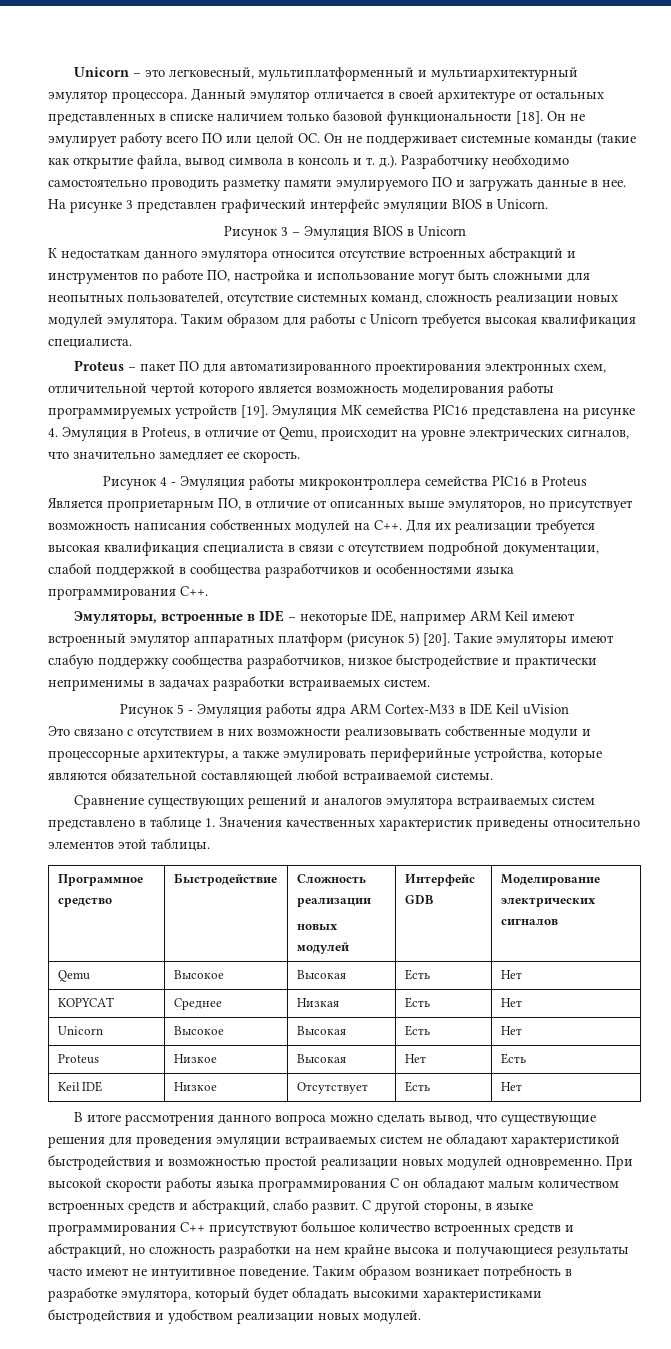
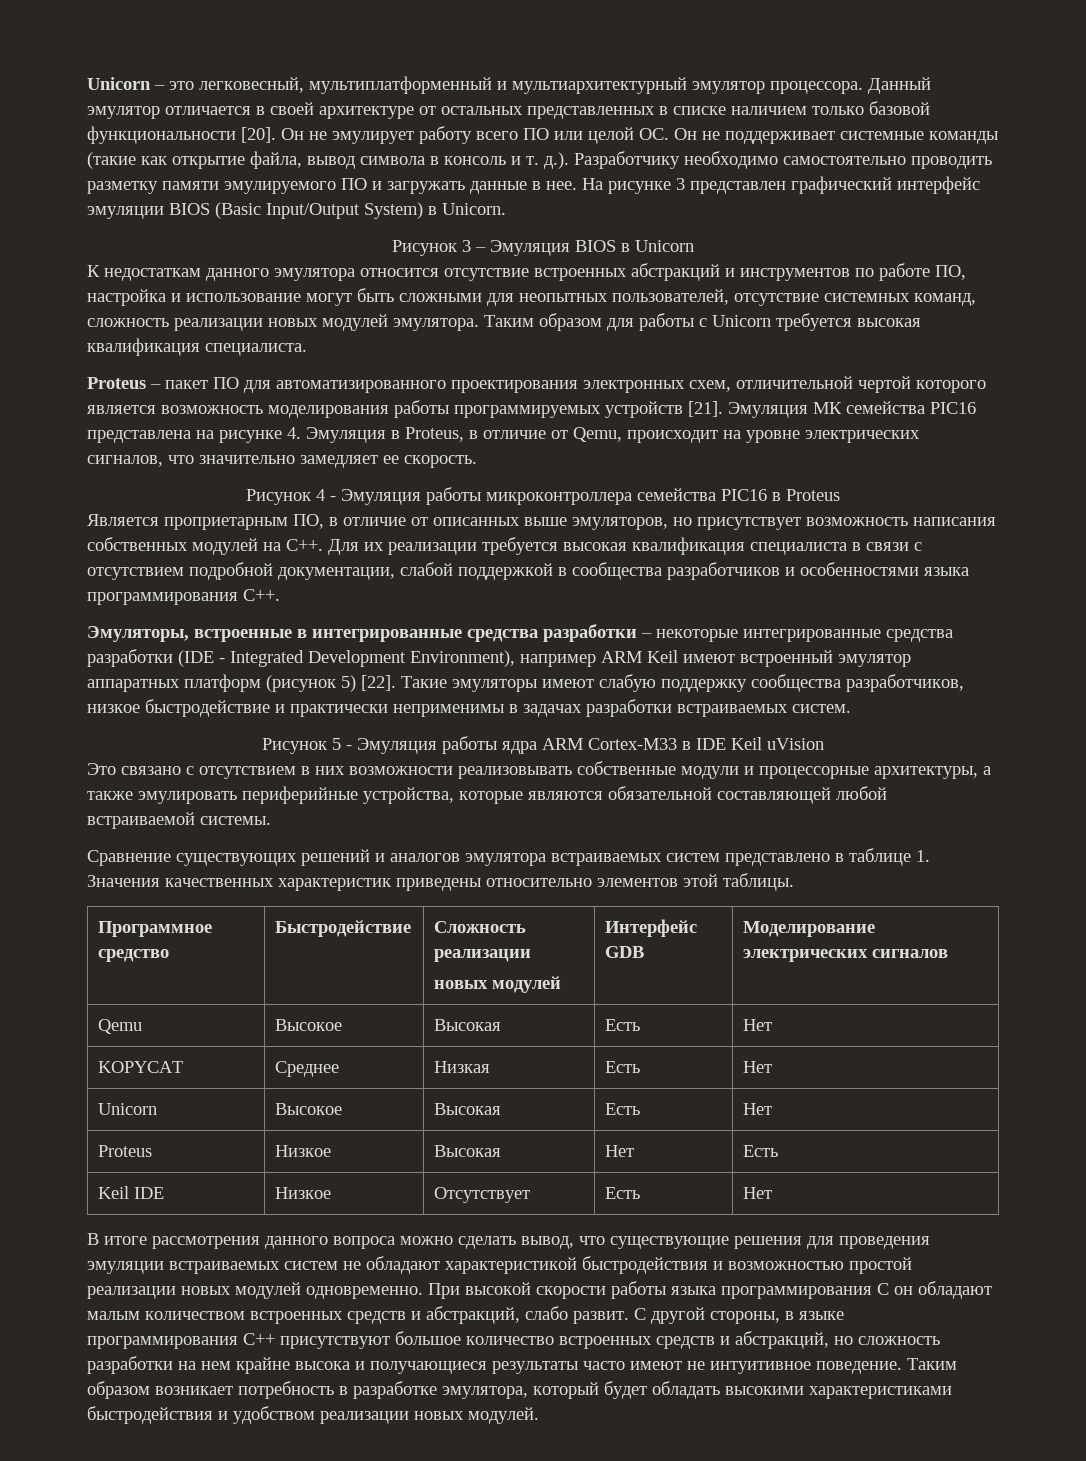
[516,111,543,124] [18]. -> [241,127,276,143] [20].
(482, 204) none -> [215,202,423,219] (Basic Input/Output System)
[241,405,268,418] [19]. -> [688,401,723,417] [21].
[259,610,397,625] IDE – некоторые IDE, -> [312,624,953,642] [87,649,515,667] интегрированные средства разработки – некоторые интегрированные средства разработки (IDE - Integrated Development Environment),
[423,633,450,646] [20]. -> [361,675,396,691] [22].

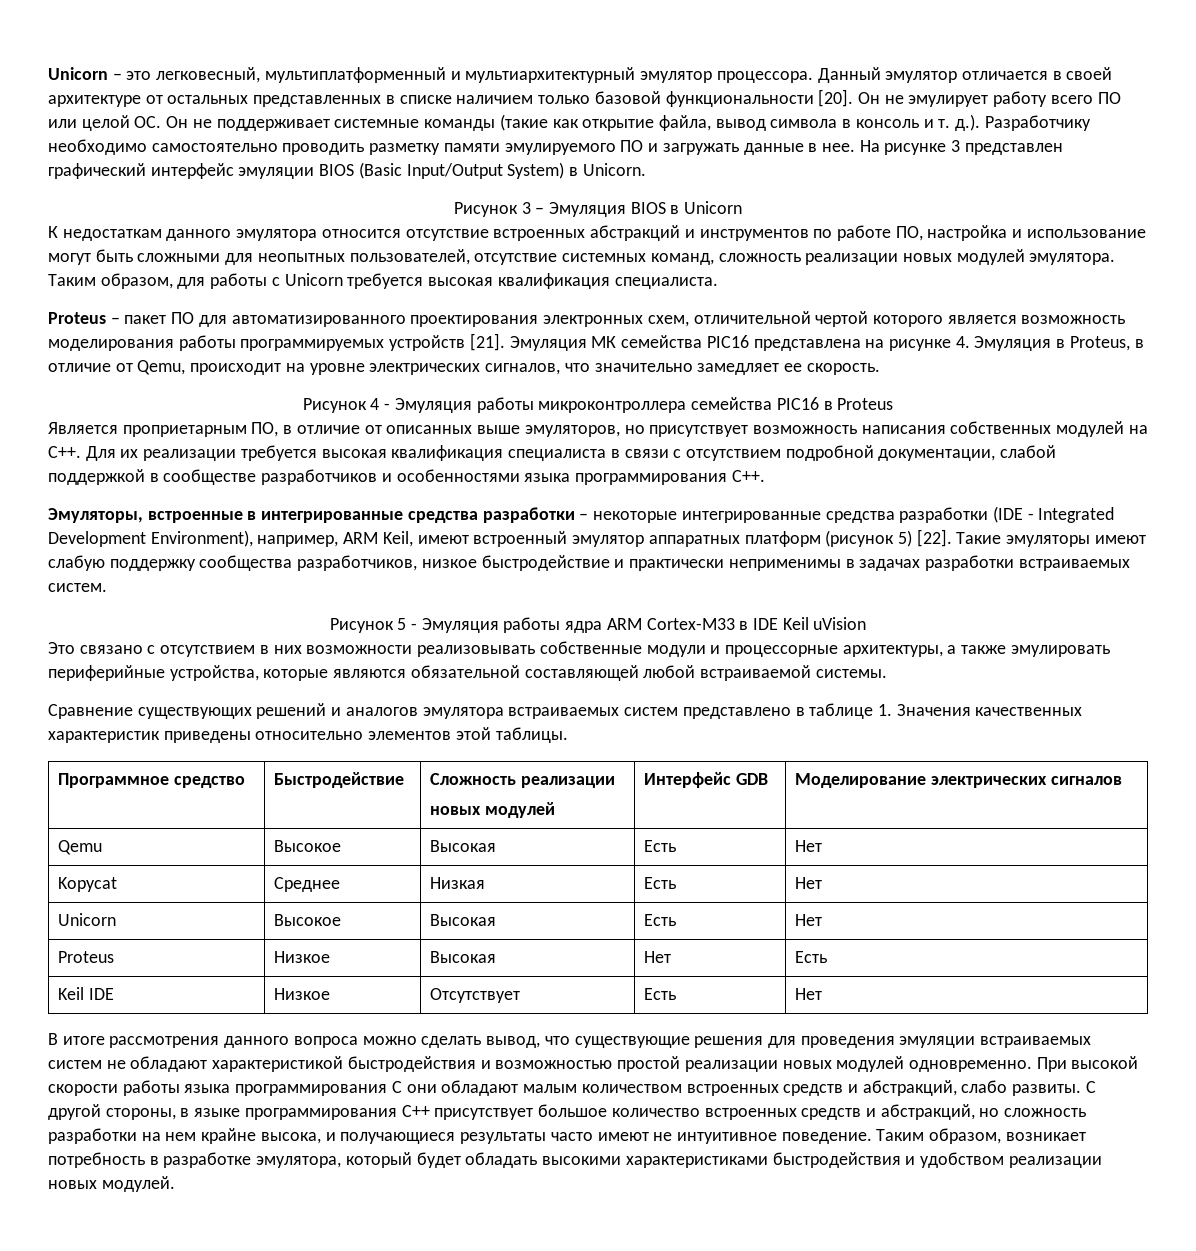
[539,313,602,331] образом -> [100,273,173,289] образом,
[572,562,662,580] сообщества -> [163,469,257,485] сообществе
[520,650,678,667] например ARM Keil -> [257,531,413,547] например, ARM Keil,
[97,1061,183,1073] KOPYCAT -> [58,877,118,892] Kopycat
[894,1286,913,1295] он -> [406,1084,437,1093] они
[573,1311,629,1324] развит. -> [1012,1084,1082,1096] развиты.
[280,1336,390,1349] присутствуют -> [434,1108,534,1120] присутствует
[295,1361,350,1370] высока -> [260,1132,321,1144] высока,
[87,1381,150,1399] образом -> [929,1128,1002,1144] образом,

